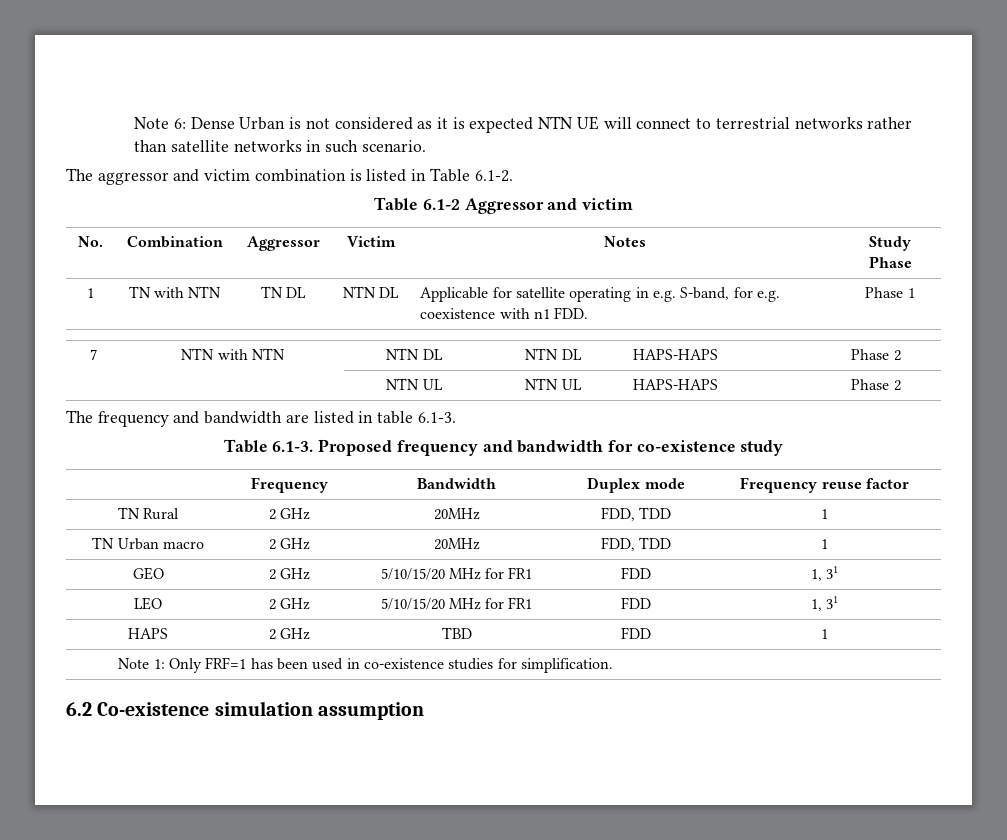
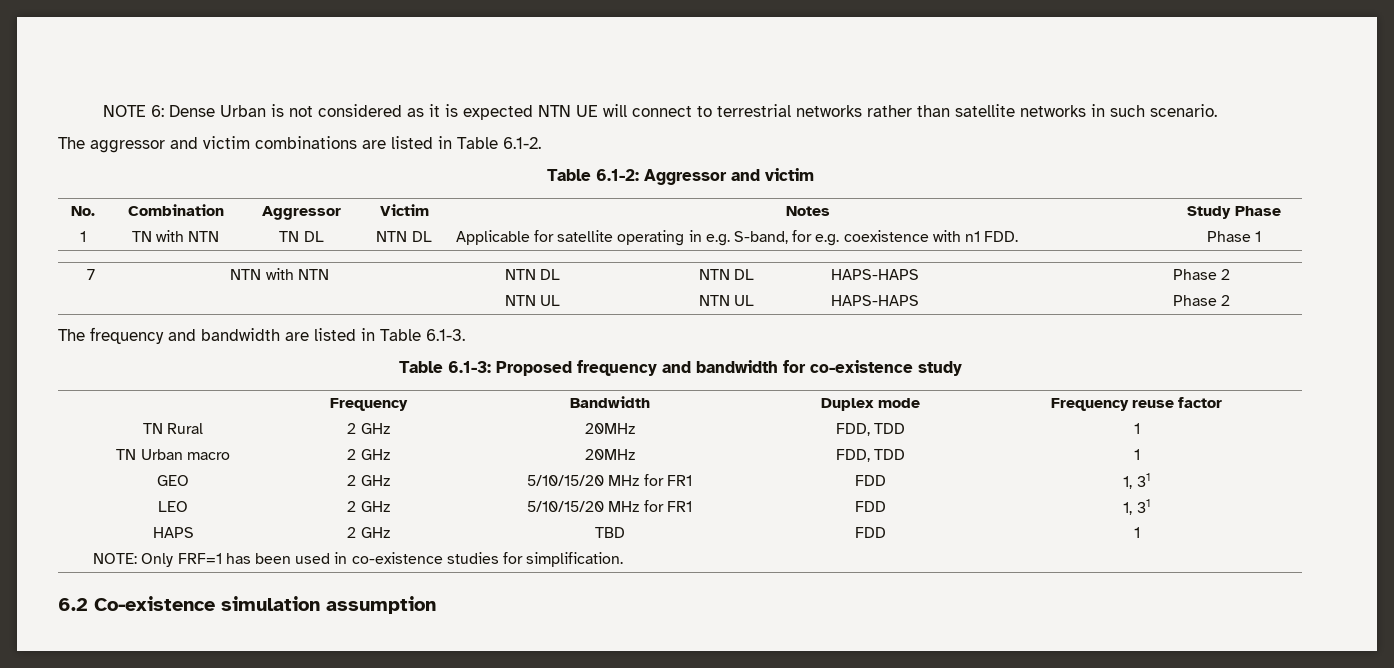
[134,117,170,129] Note -> [103,105,147,117] NOTE
[254,169,362,182] combination is -> [255,136,386,149] combinations are
[422,199,460,210] 6.1-2 -> [595,169,639,181] 6.1-2:
[377,411,414,424] table -> [380,329,421,341] Table
[272,441,314,452] 6.1-3. -> [447,361,491,373] 6.1-3:
[118,658,165,669] Note 1: -> [93,553,138,564] NOTE:

